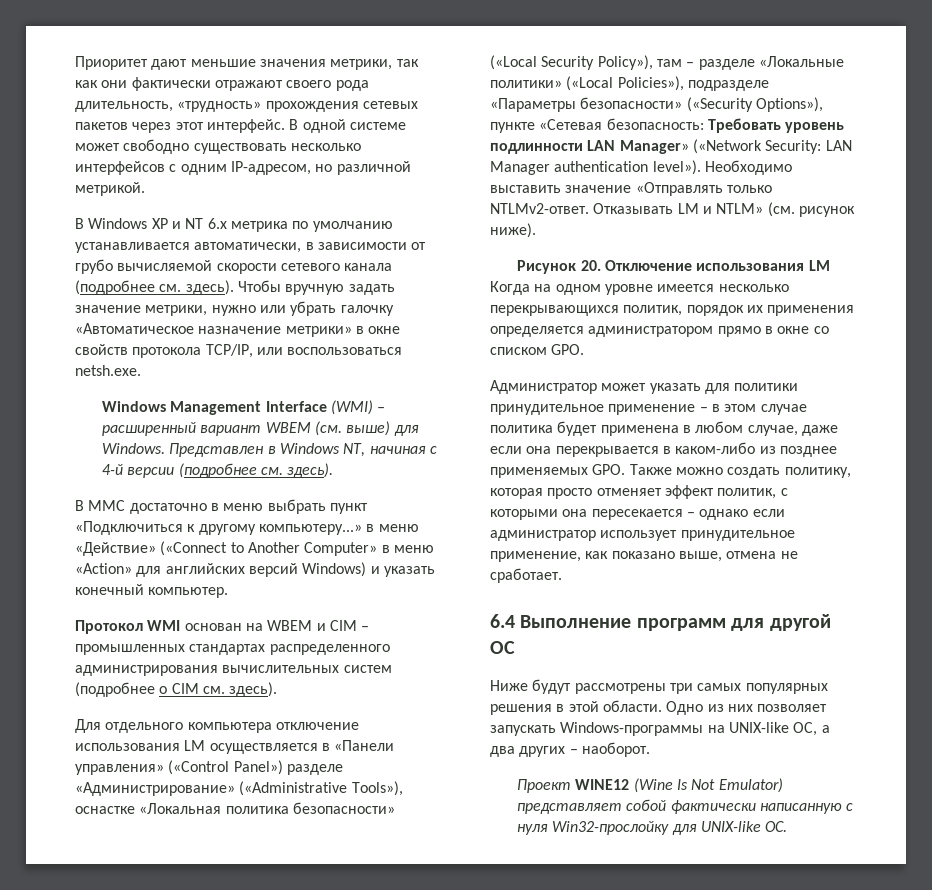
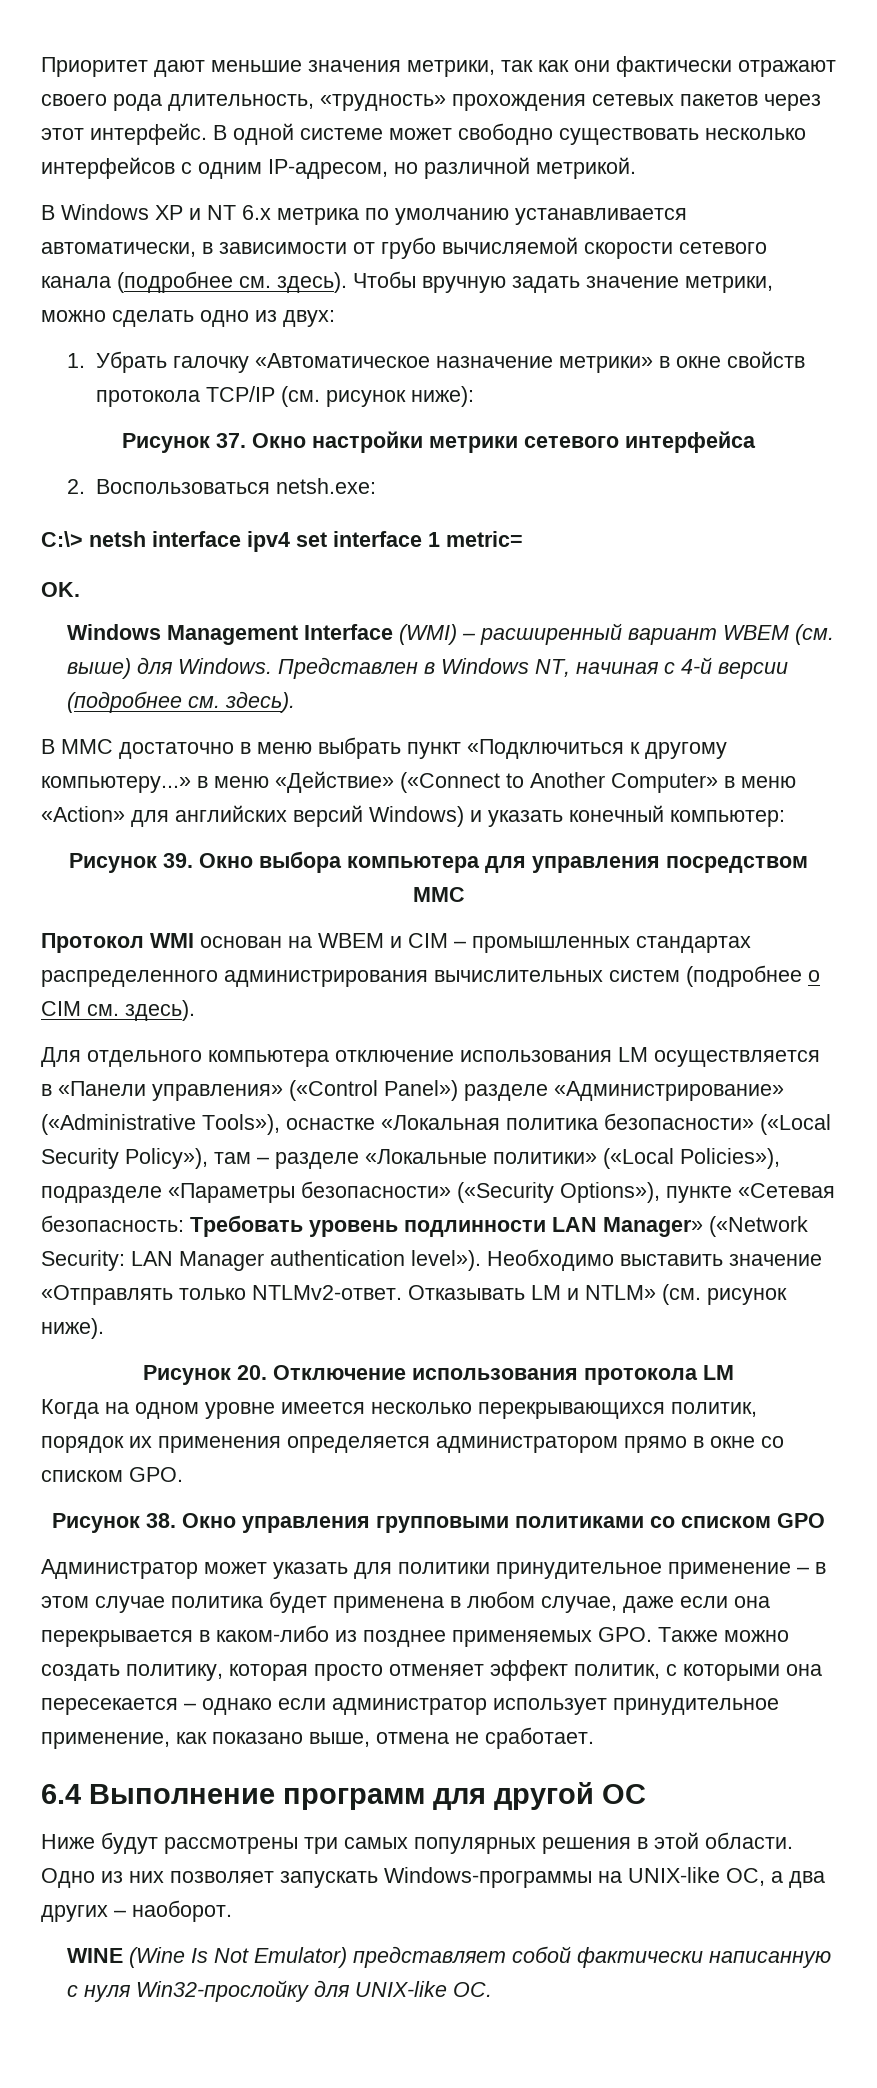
[211,301,337,316] нужно или убрать -> [41,310,335,327] [67,351,168,373] можно сделать одно из двух: // 1. Убрать
[205,344,403,358] [75,365,141,376] TCP/IP, или воспользоваться netsh.exe. -> [206,386,475,407] [122,431,756,453] [67,478,377,494] [41,531,523,552] [41,582,80,597] TCP/IP (см. рисунок ниже): // Рисунок 37. Окно настройки метрики сетевого интерфейса // 2. Воспользоваться netsh.exe: // C:\> netsh interface ipv4 set interface 1 metric= // OK.
[148,587,229,598] компьютер. -> [670,810,785,827] [69,851,808,873] [412,887,465,902] компьютер: // Рисунок 39. Окно выбора компьютера для управления посредством MMC
(805, 267) none -> [584,1368,698,1385] протокола
(585, 349) none -> [52,1513,825,1533] // Рисунок 38. Окно управления групповыми политиками со списком GPO
[516,779,630,793] Проект WINE12 -> [67,1948,124,1963] WINE

